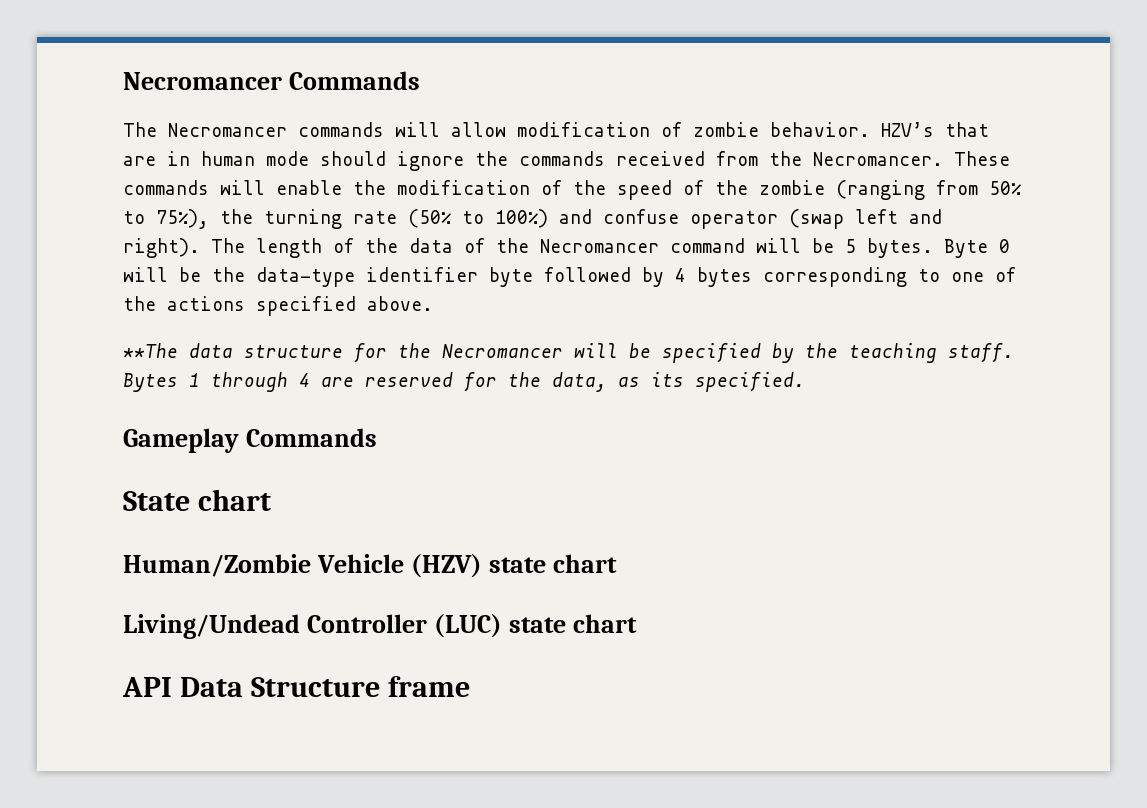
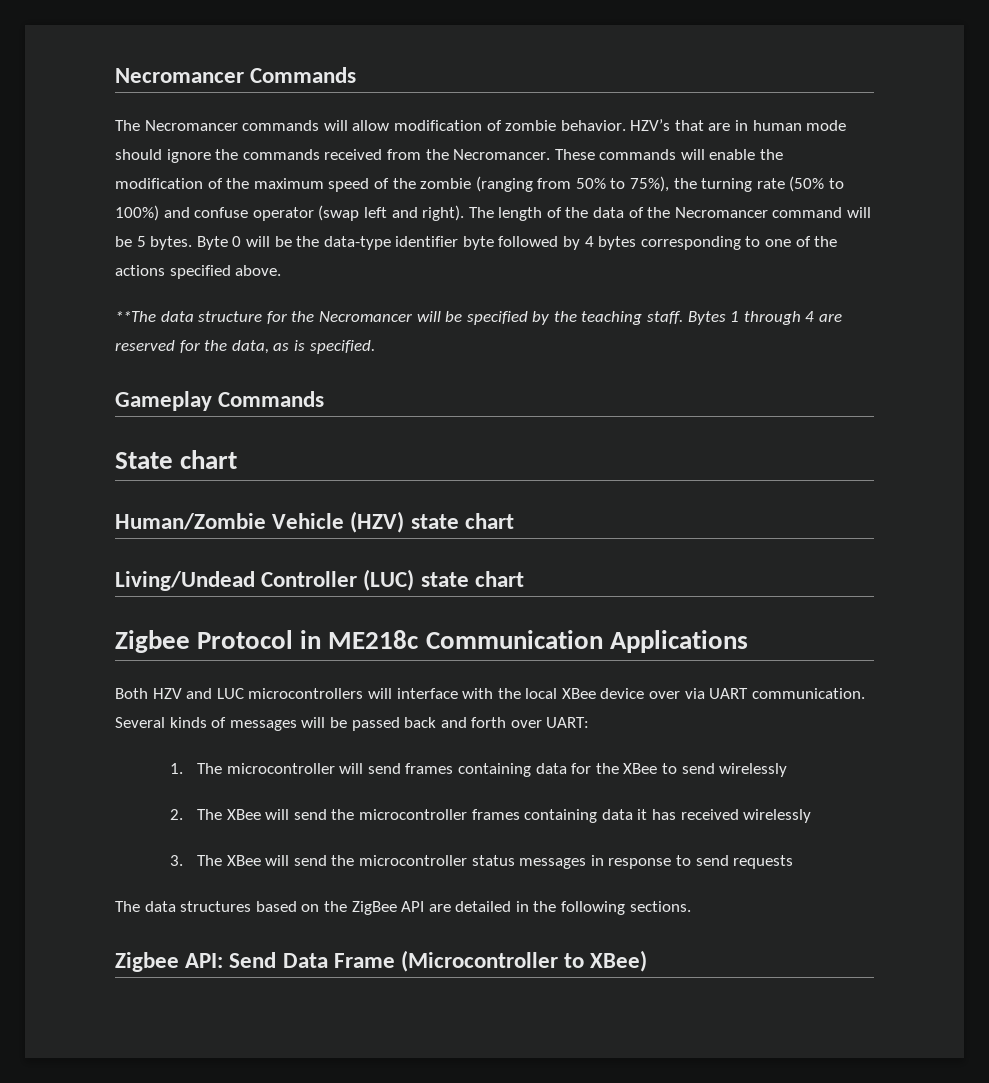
(606, 187) none -> [253,178,324,189] maximum
[651,372,684,387] its -> [293,340,305,351] is
[122,676,471,697] API Data Structure frame -> [115,630,748,653] [115,688,865,699] [115,717,590,731] [169,763,788,777] [169,809,812,823] [169,855,794,869] [115,901,691,915] [115,950,648,972] Zigbee Protocol in ME218c Communication Applications // Both HZV and LUC microcontrollers will interface with the local XBee device over via UART communication. Several kinds of messages will be passed back and forth over UART: // 1. The microcontroller will send frames containing data for the XBee to send wirelessly // 2. The XBee will send the microcontroller frames containing data it has received wirelessly // 3. The XBee will send the microcontroller status messages in response to send requests // The data structures based on the ZigBee API are detailed in the following sections. // Zigbee API: Send Data Frame (Microcontroller to XBee)

